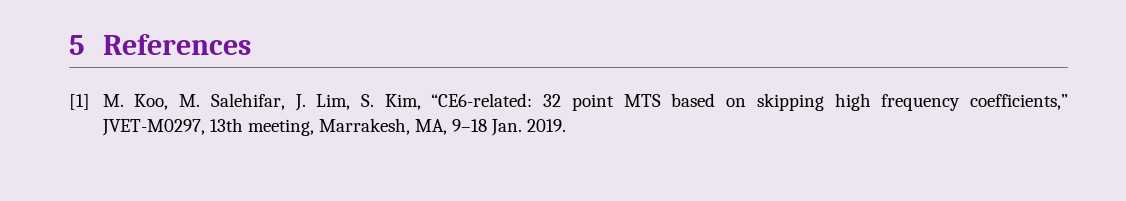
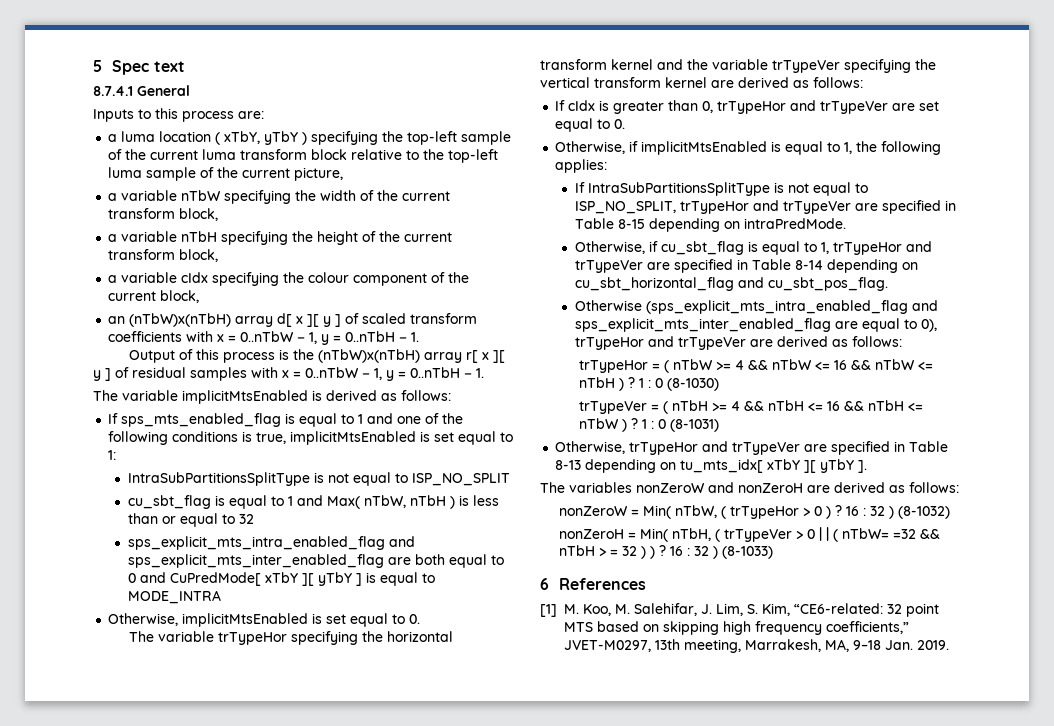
(85, 45) none -> [112,60,185,75] [93,85,190,96] [93,108,264,122] [108,131,512,145] [108,149,499,163] [108,167,344,181] [108,190,451,204] [108,208,219,221] [108,231,453,245] [108,249,219,262] [108,272,470,286] [108,290,200,303] [108,313,478,327] [108,331,420,345] [129,349,506,363] [93,367,484,381] [93,390,451,404] [108,413,464,427] [108,431,514,445] [108,450,117,460] [127,472,510,486] [127,495,499,509] [127,513,254,527] [127,536,415,550] [127,554,504,568] [127,572,435,586] [127,590,221,604] [108,613,421,627] [129,631,454,645] [540,59,936,73] [540,77,863,88] [555,100,940,114] [555,118,626,132] [555,141,942,155] [555,159,608,173] [574,182,868,196] [574,200,956,214] [574,218,846,232] [574,241,932,255] [574,259,918,273] [574,277,888,291] [574,300,938,314] [574,318,937,332] [574,336,902,350] [578,359,933,373] [578,377,719,391] [578,400,923,414] [578,418,719,432] [555,441,949,455] [555,459,868,473] [540,482,959,493] [559,505,951,519] [559,527,941,542] [559,545,774,559] [540,578,549,590] Spec text // 8.7.4.1 General // Inputs to this process are: // a luma location ( xTbY, yTbY ) specifying the top-left sample of the current luma transform block relative to the top-left luma sample of the current picture, // a variable nTbW specifying the width of the current transform block, // a variable nTbH specifying the height of the current transform block, // a variable cIdx specifying the colour component of the current block, // an (nTbW)x(nTbH) array d[ x ][ y ] of scaled transform coefficients with x = 0..nTbW − 1, y = 0..nTbH − 1. // Output of this process is the (nTbW)x(nTbH) array r[ x ][ y ] of residual samples with x = 0..nTbW − 1, y = 0..nTbH − 1. // The variable implicitMtsEnabled is derived as follows: // If sps_mts_enabled_flag is equal to 1 and one of the following conditions is true, implicitMtsEnabled is set equal to 1: // IntraSubPartitionsSplitType is not equal to ISP_NO_SPLIT // cu_sbt_flag is equal to 1 and Max( nTbW, nTbH ) is less than or equal to 32 // sps_explicit_mts_intra_enabled_flag and sps_explicit_mts_inter_enabled_flag are both equal to 0 and CuPredMode[ xTbY ][ yTbY ] is equal to MODE_INTRA // Otherwise, implicitMtsEnabled is set equal to 0. // The variable trTypeHor specifying the horizontal transform kernel and the variable trTypeVer specifying the vertical transform kernel are derived as follows: // If cIdx is greater than 0, trTypeHor and trTypeVer are set equal to 0. // Otherwise, if implicitMtsEnabled is equal to 1, the following applies: // If IntraSubPartitionsSplitType is not equal to ISP_NO_SPLIT, trTypeHor and trTypeVer are specified in Table 8-15 depending on intraPredMode. // Otherwise, if cu_sbt_flag is equal to 1, trTypeHor and trTypeVer are specified in Table 8-14 depending on cu_sbt_horizontal_flag and cu_sbt_pos_flag. // Otherwise (sps_explicit_mts_intra_enabled_flag and sps_explicit_mts_inter_enabled_flag are equal to 0), trTypeHor and trTypeVer are derived as follows: // trTypeHor = ( nTbW >= 4 && nTbW <= 16 && nTbW <= nTbH ) ? 1 : 0 (8-1030) // trTypeVer = ( nTbH >= 4 && nTbH <= 16 && nTbH <= nTbW ) ? 1 : 0 (8-1031) // Otherwise, trTypeHor and trTypeVer are specified in Table 8-13 depending on tu_mts_idx[ xTbY ][ yTbY ]. // The variables nonZeroW and nonZeroH are derived as follows: // nonZeroW = Min( nTbW, ( trTypeHor > 0 ) ? 16 : 32 ) (8-1032) // nonZeroH = Min( nTbH, ( trTypeVer > 0 | | ( nTbW= =32 && nTbH > = 32 ) ) ? 16 : 32 ) (8-1033) // 6

